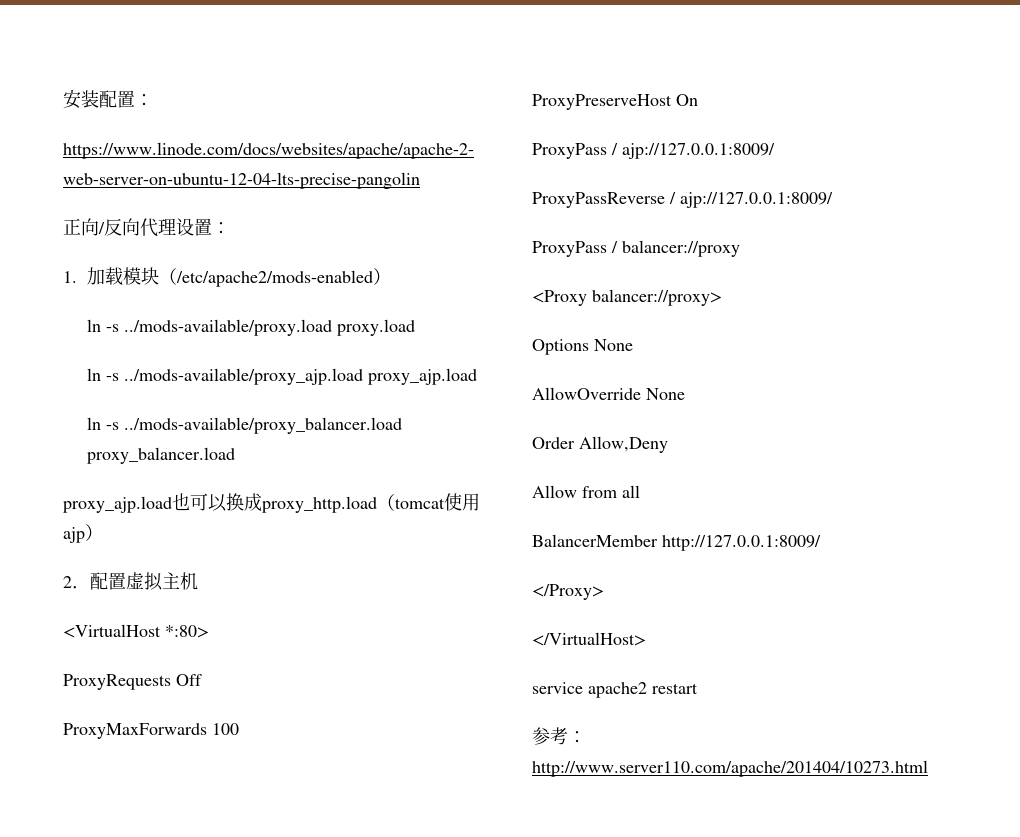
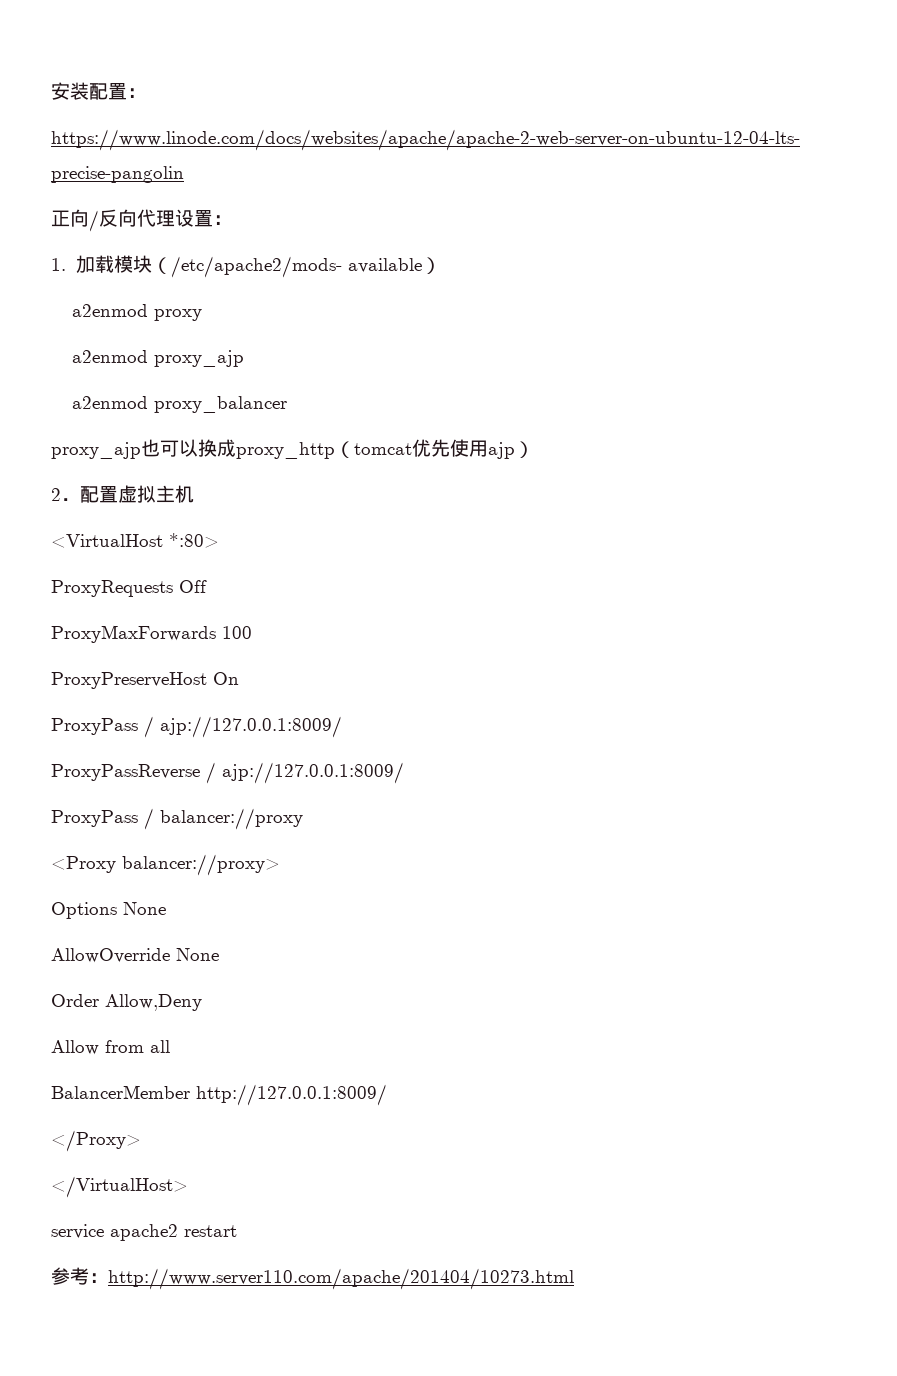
[176,268,392,287] [87,319,416,336] [87,368,478,385] [87,417,403,434] [87,447,236,464] [63,493,445,513] /etc/apache2/mods-enabled） // ln -s ../mods-available/proxy.load proxy.load // ln -s ../mods-available/proxy_ajp.load proxy_ajp.load // ln -s ../mods-available/proxy_balancer.load proxy_balancer.load // proxy_ajp.load也可以换成proxy_http.load（tomcat -> [170,256,441,278] [72,304,203,321] [72,350,245,367] [72,396,288,413] [51,439,450,459] /etc/apache2/mods- available） // a2enmod proxy // a2enmod proxy_ajp // a2enmod proxy_balancer // proxy_ajp也可以换成proxy_http（tomcat优先

